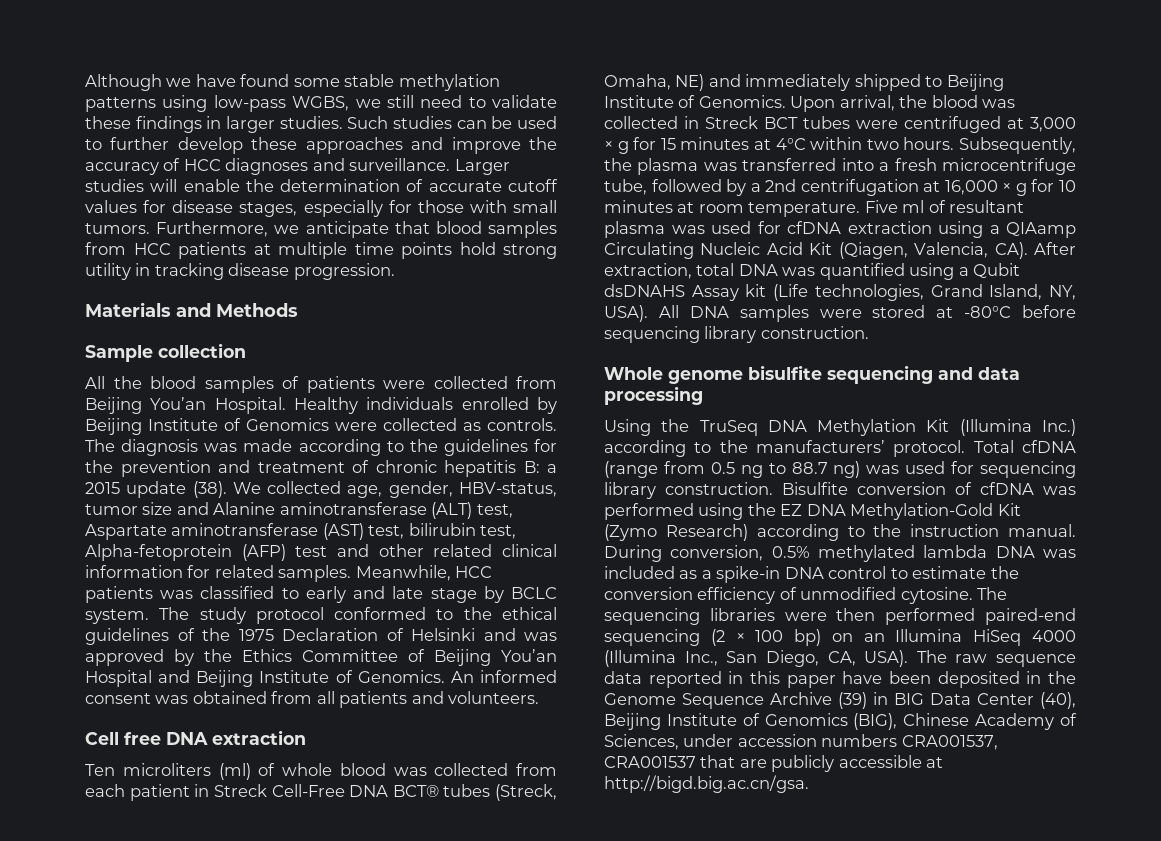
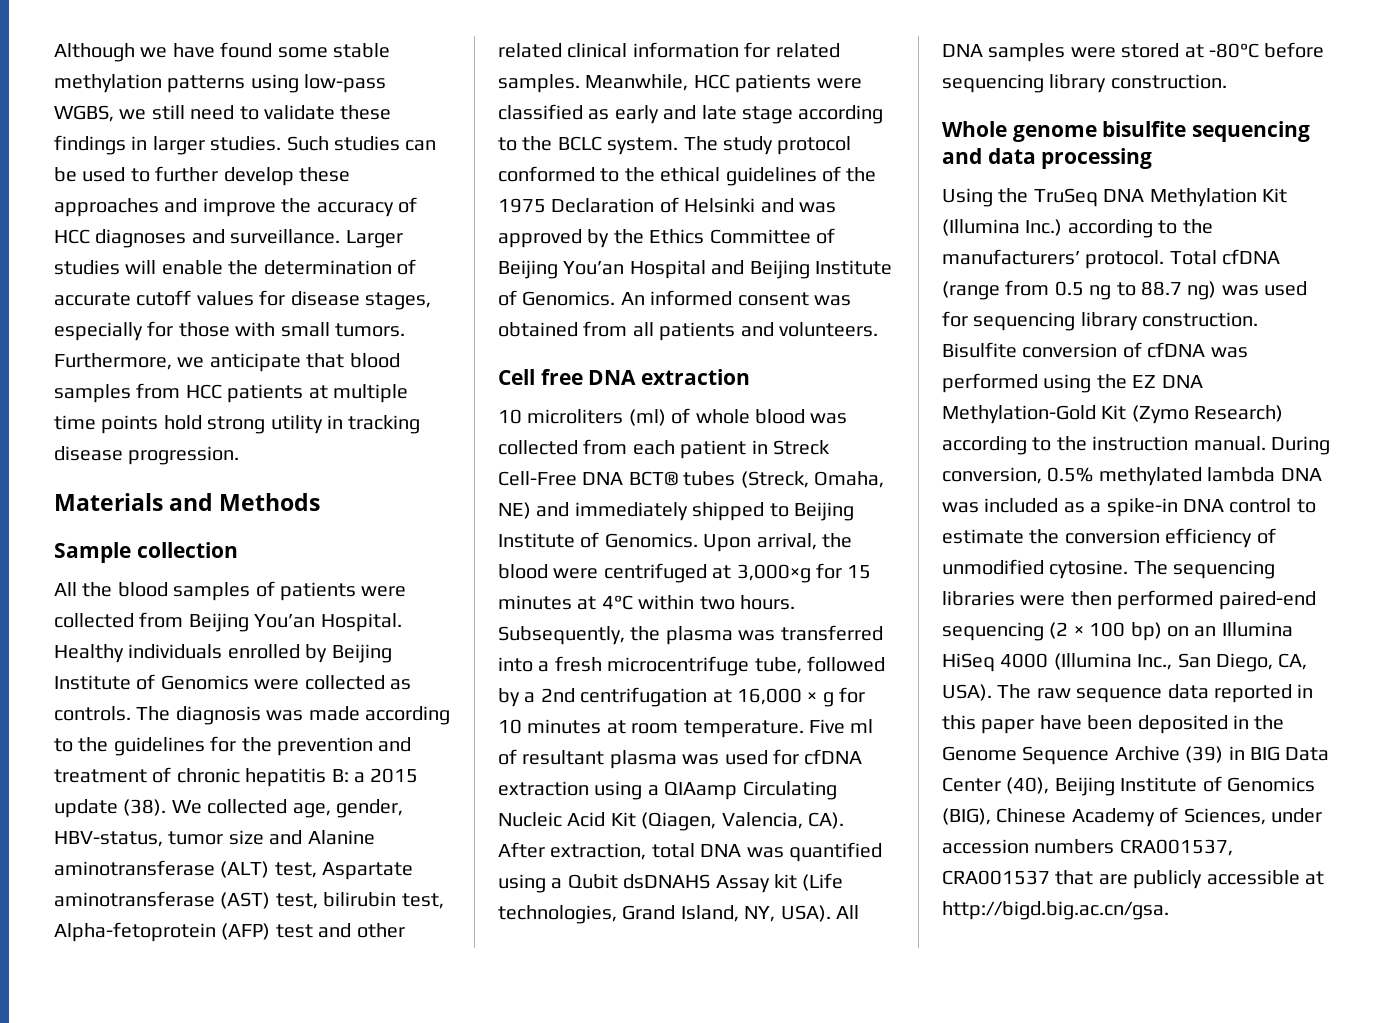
[160,586,299,599] was classified to -> [816,78,862,89] [498,104,610,120] were classified as
[483,586,504,603] by -> [798,105,884,124] [498,136,553,151] according to the
[85,764,115,776] Ten -> [498,409,522,424] 10
[982,99,1016,108] [604,116,1076,133] [604,141,629,154] was collected in Streck BCT tubes were centrifuged at 3,000 × g -> [553,563,811,583] were centrifuged at 3,000×g

